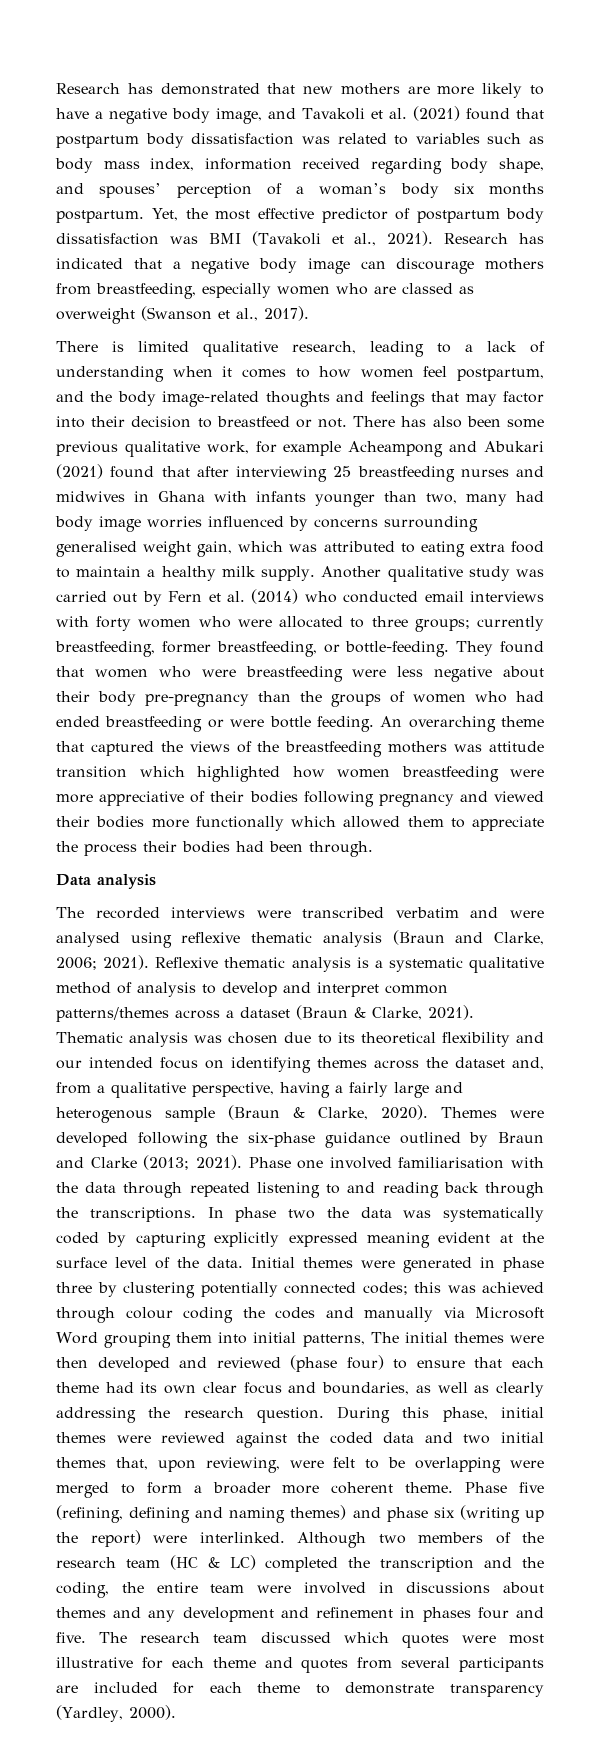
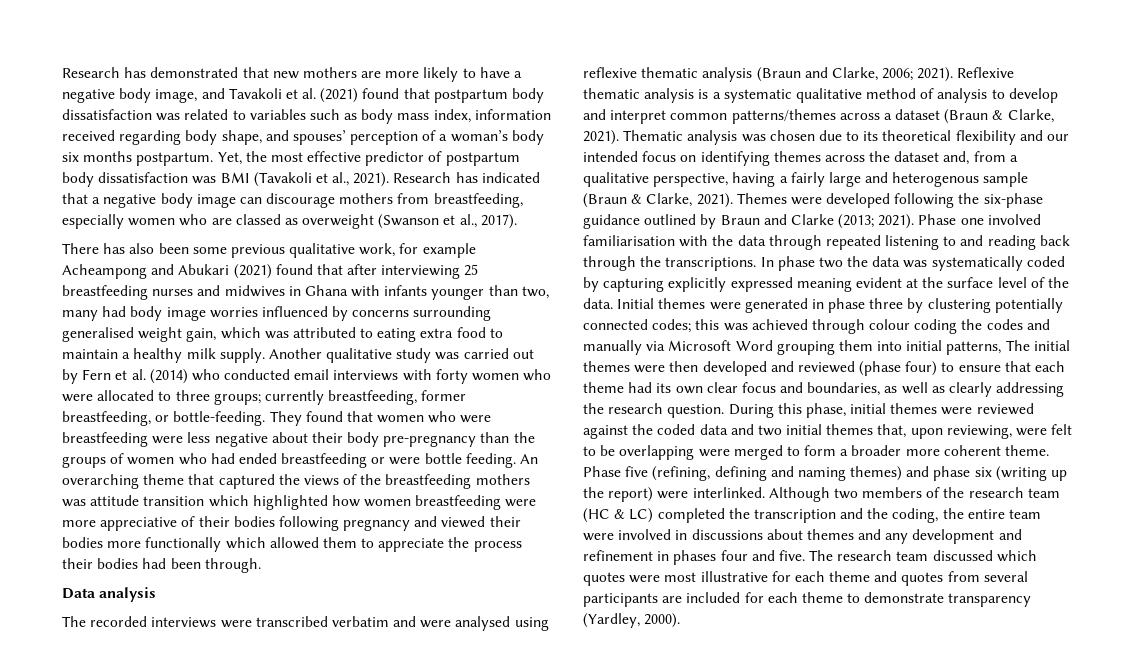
[112,341,545,357] [56,366,544,382] [56,391,544,407] [56,416,396,428] is limited qualitative research, leading to a lack of understanding when it comes to how women feel postpartum, and the body image-related thoughts and feelings that may factor into their decision to breastfeed or not. There -> (99, 248) none
[381,1105,428,1120] 2020). -> [696,193,733,208] 2021).

